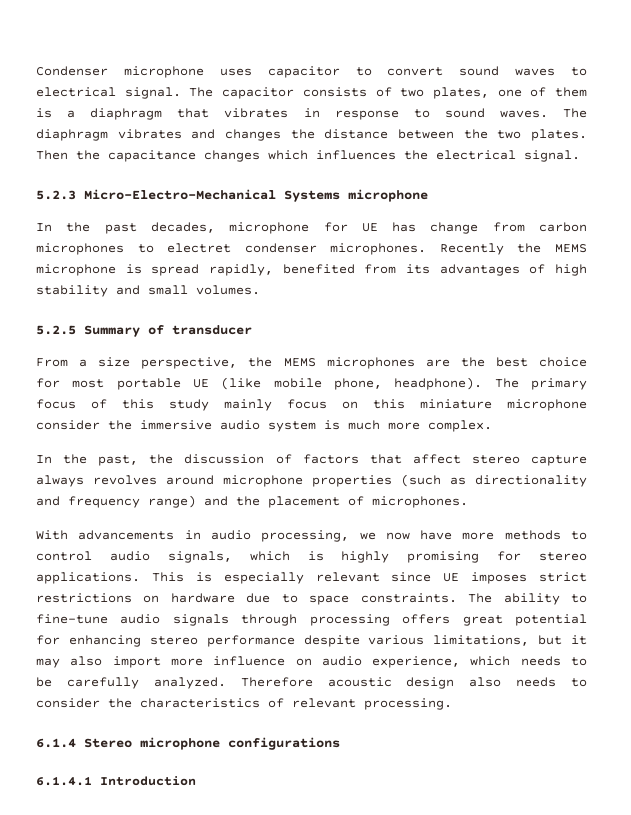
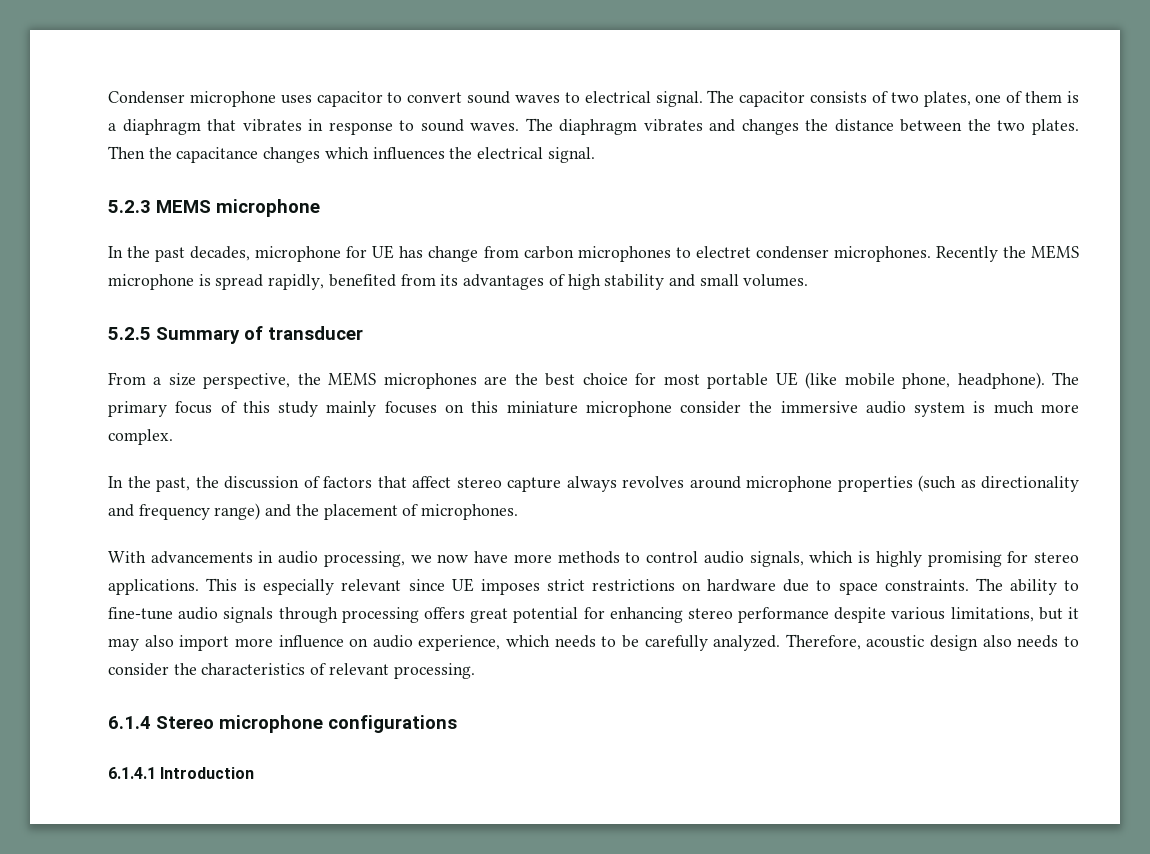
[84,189,340,202] Micro-Electro-Mechanical Systems -> [156,200,211,213] MEMS
[287,399,327,409] focus -> [384,401,437,414] focuses
[240,677,313,687] Therefore -> [785,634,861,650] Therefore,

